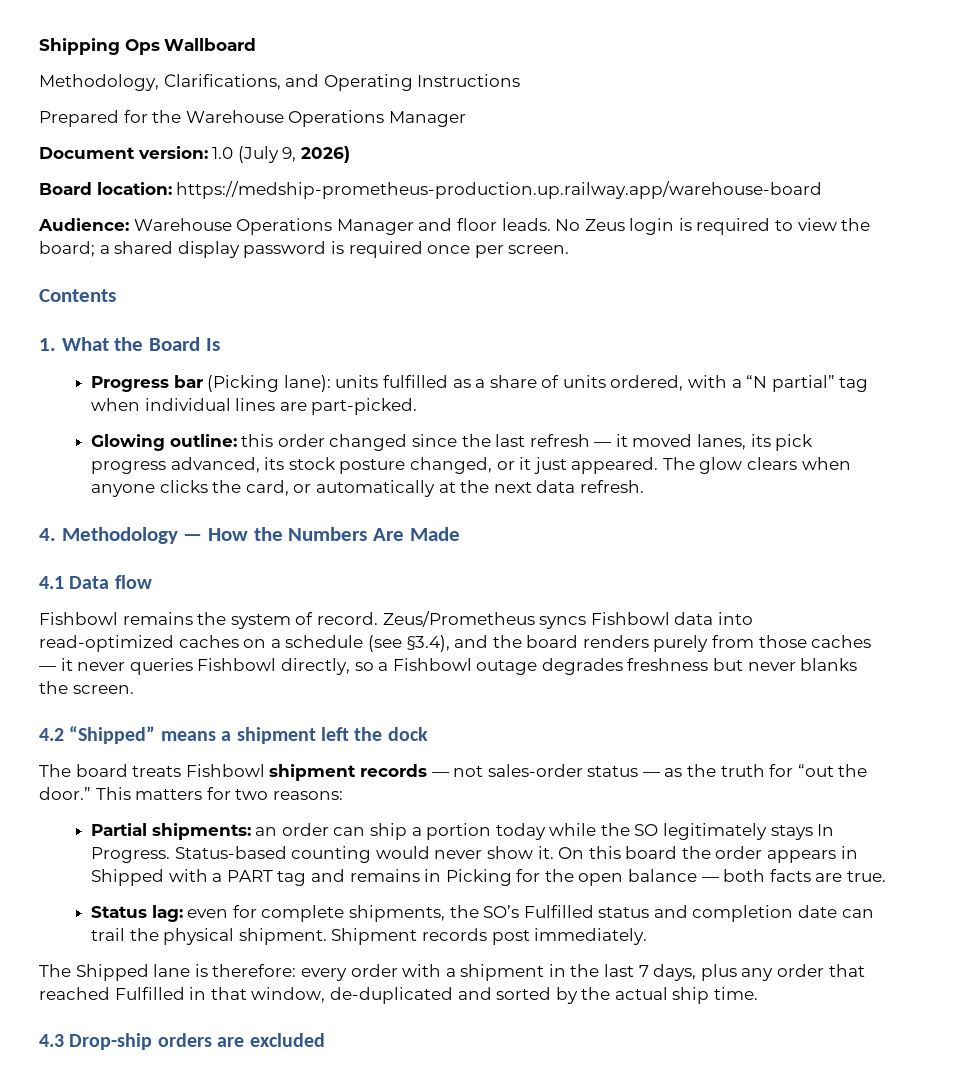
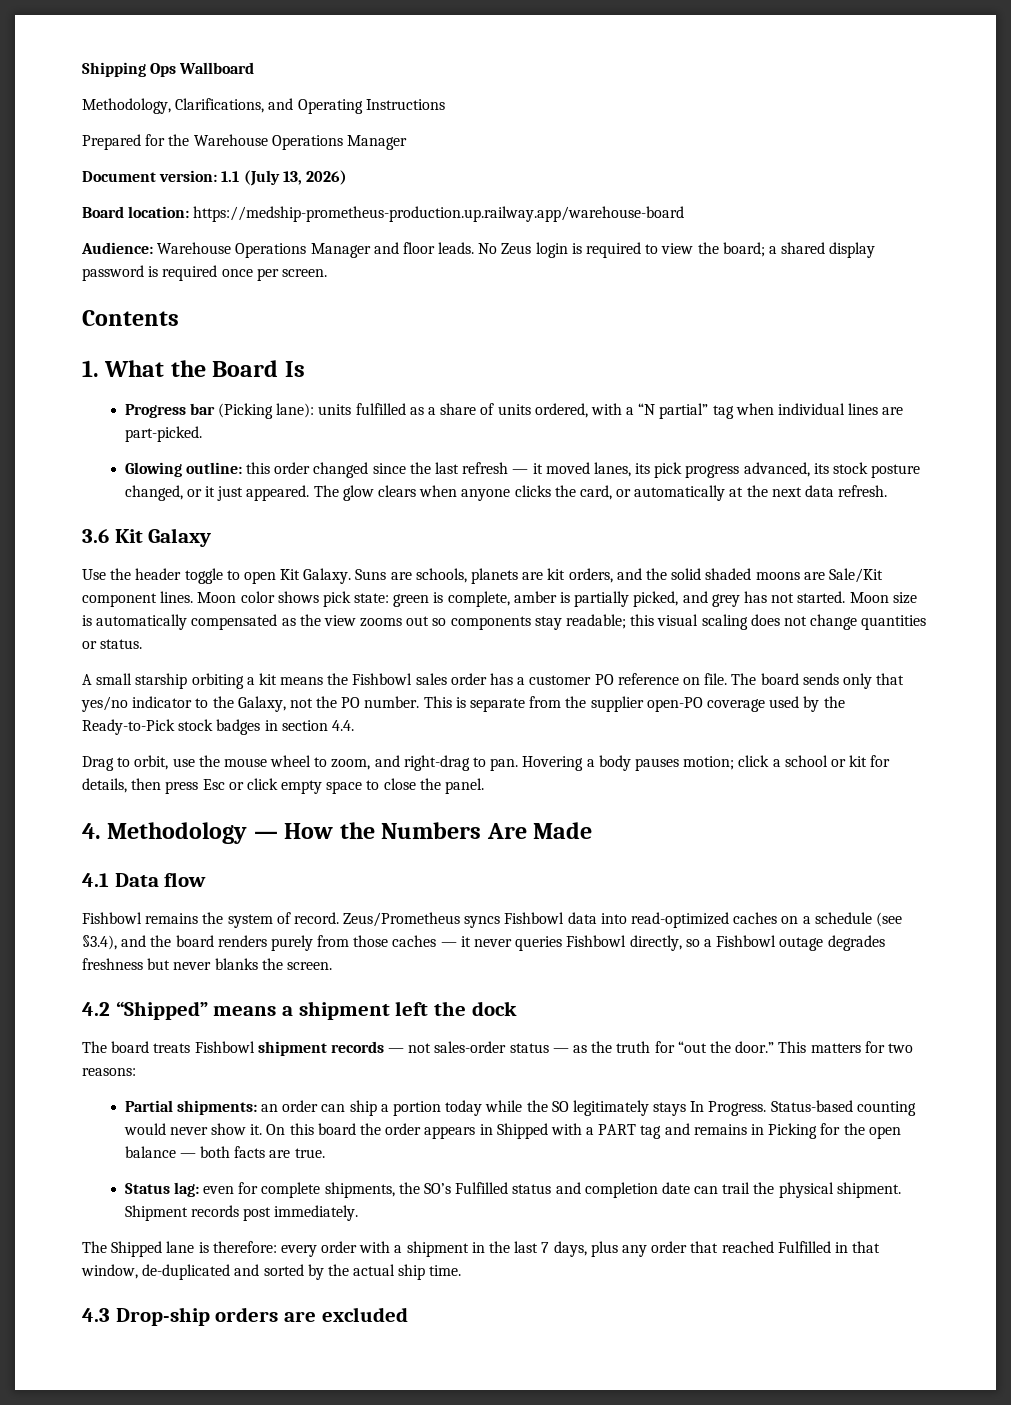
[212,146,297,163] 1.0 (July 9, -> [221,170,302,186] 1.1 (July 13,
(644, 486) none -> [82,528,212,547] [82,568,883,584] [82,591,917,607] [82,614,927,630] [82,639,143,649] [82,673,905,689] [81,696,845,712] [82,719,354,735] [82,755,891,771] [82,778,485,794] // 3.6 Kit Galaxy // Use the header toggle to open Kit Galaxy. Suns are schools, planets are kit orders, and the solid shaded moons are Sale/Kit component lines. Moon color shows pick state: green is complete, amber is partially picked, and grey has not started. Moon size is automatically compensated as the view zooms out so components stay readable; this visual scaling does not change quantities or status. // A small starship orbiting a kit means the Fishbowl sales order has a customer PO reference on file. The board sends only that yes/no indicator to the Galaxy, not the PO number. This is separate from the supplier open-PO coverage used by the Ready-to-Pick stock badges in section 4.4. // Drag to orbit, use the mouse wheel to zoom, and right-drag to pan. Hovering a body pauses motion; click a school or kit for details, then press Esc or click empty space to close the panel.

